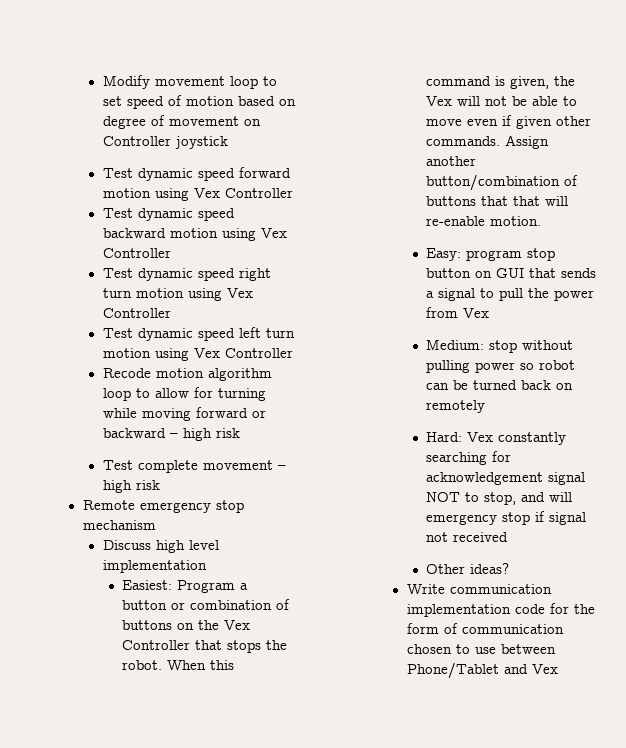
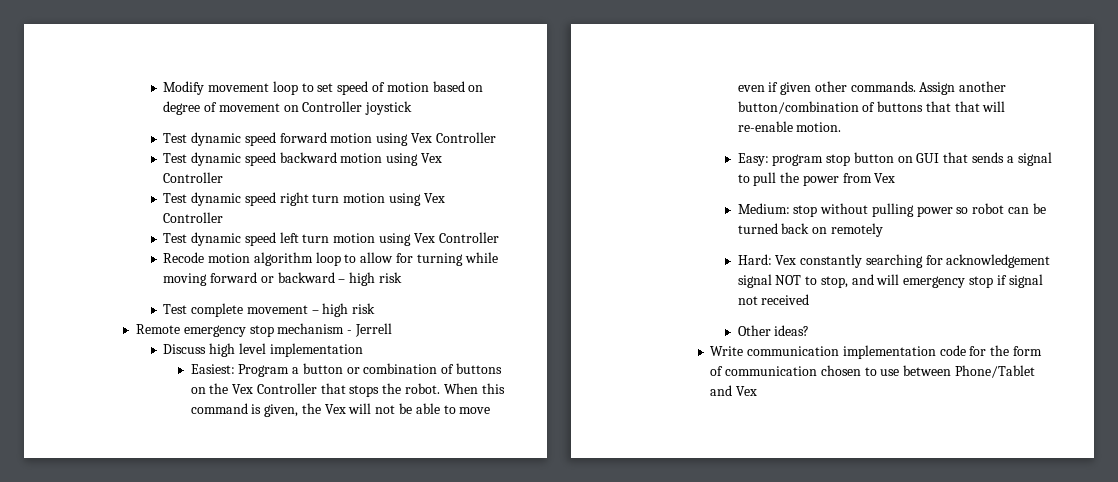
(156, 525) none -> [347,323,392,337] - Jerrell

